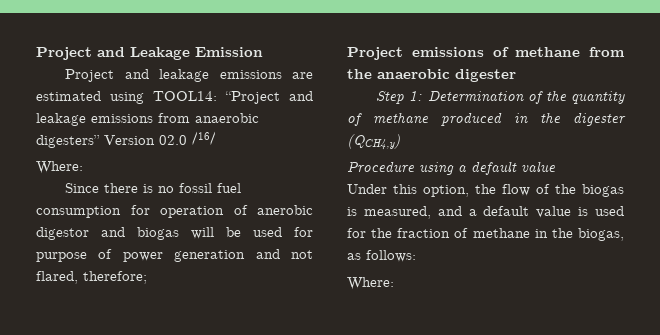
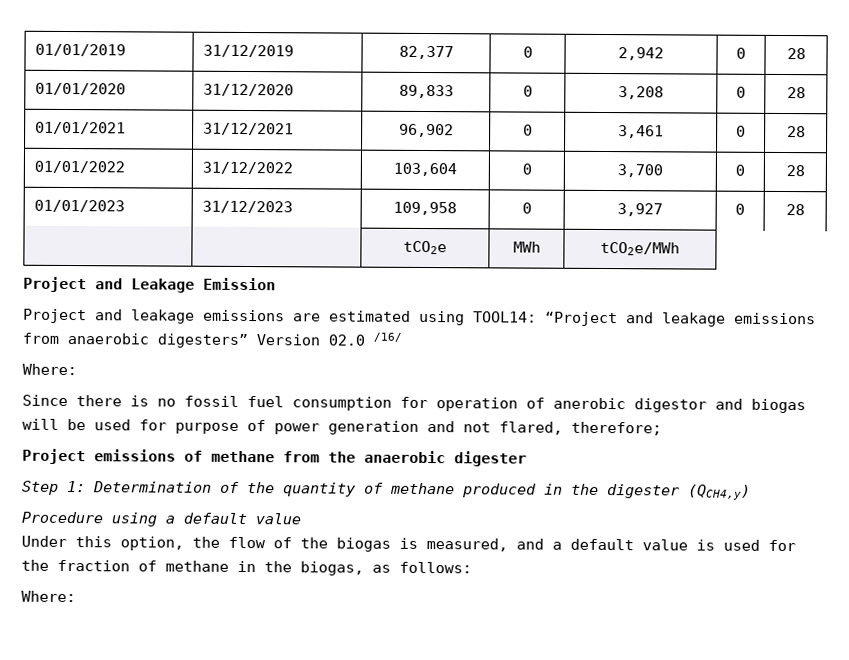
(36, 53) none -> [35,43,127,57] [203,44,295,58] [398,45,454,60] [522,46,533,58] [618,47,664,61] [736,47,746,59] [786,48,806,60] [35,82,127,96] [203,83,295,97] [398,84,454,99] [522,85,533,97] [618,86,664,100] [736,86,746,98] [786,87,806,99] [35,121,127,135] [203,122,295,136] [398,123,454,138] [522,124,533,136] [618,125,664,139] [736,125,746,137] [786,126,806,138] [34,160,126,174] [202,161,294,175] [393,162,457,177] [521,163,532,175] [617,164,663,178] [735,164,745,176] [785,165,805,177] [34,199,126,213] [202,200,294,214] [393,201,457,216] [521,202,532,214] [617,203,663,217] [735,203,745,215] [785,204,805,216] [403,240,447,255] [512,241,541,253] [600,241,680,256] 01/01/2019 | 31/12/2019 | 82,377 | 0 | 2,942 | 0 | 28 // 01/01/2020 | 31/12/2020 | 89,833 | 0 | 3,208 | 0 | 28 // 01/01/2021 | 31/12/2021 | 96,902 | 0 | 3,461 | 0 | 28 // 01/01/2022 | 31/12/2022 | 103,604 | 0 | 3,700 | 0 | 28 // 01/01/2023 | 31/12/2023 | 109,958 | 0 | 3,927 | 0 | 28 // | | tCO2e | MWh | tCO2e/MWh //

